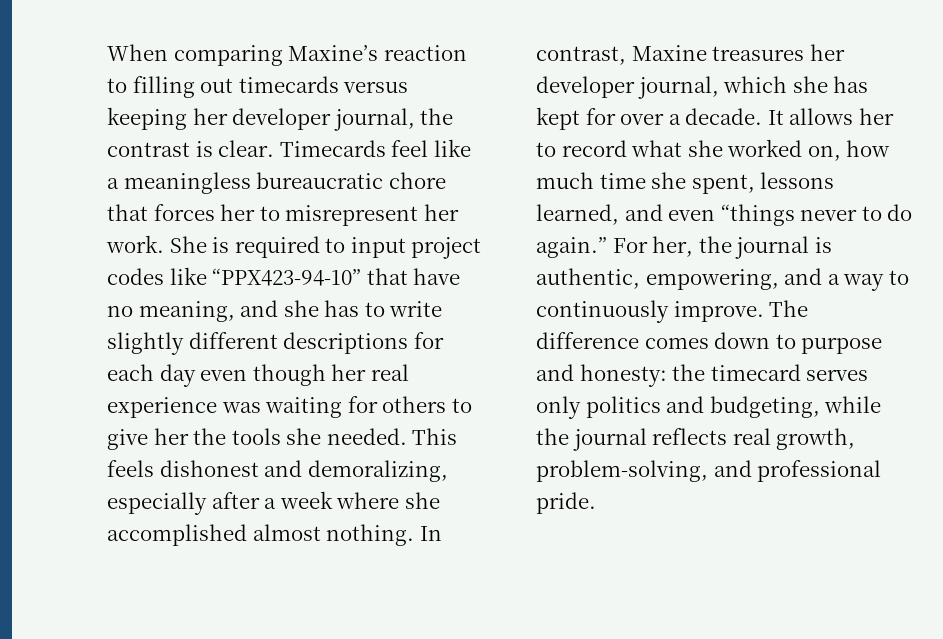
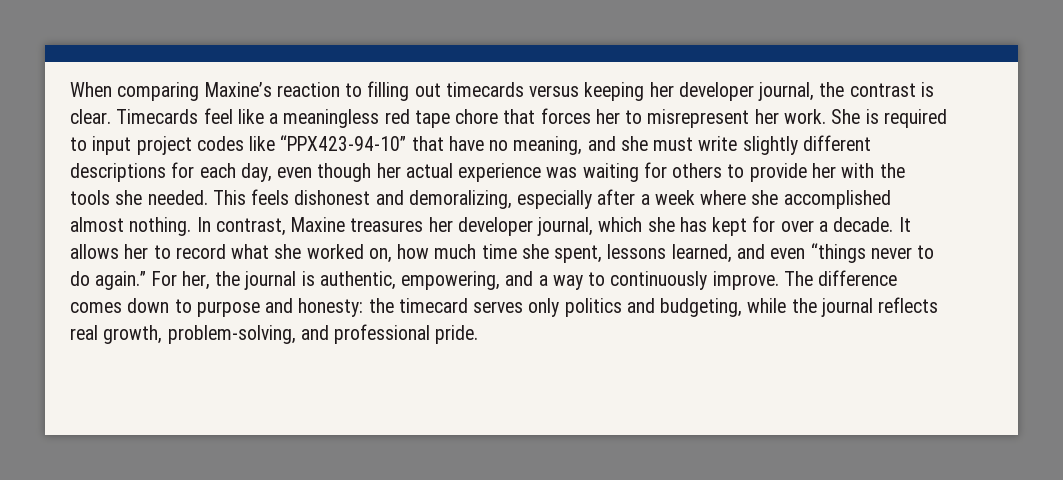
[256,172,384,189] bureaucratic -> [384,109,450,128] red tape
[324,300,385,317] has to -> [653,137,694,151] must
[159,364,196,387] day -> [240,163,272,182] day,
[370,364,409,381] real -> [405,163,453,178] actual
[107,428,189,450] give her -> [749,163,875,182] provide her with

